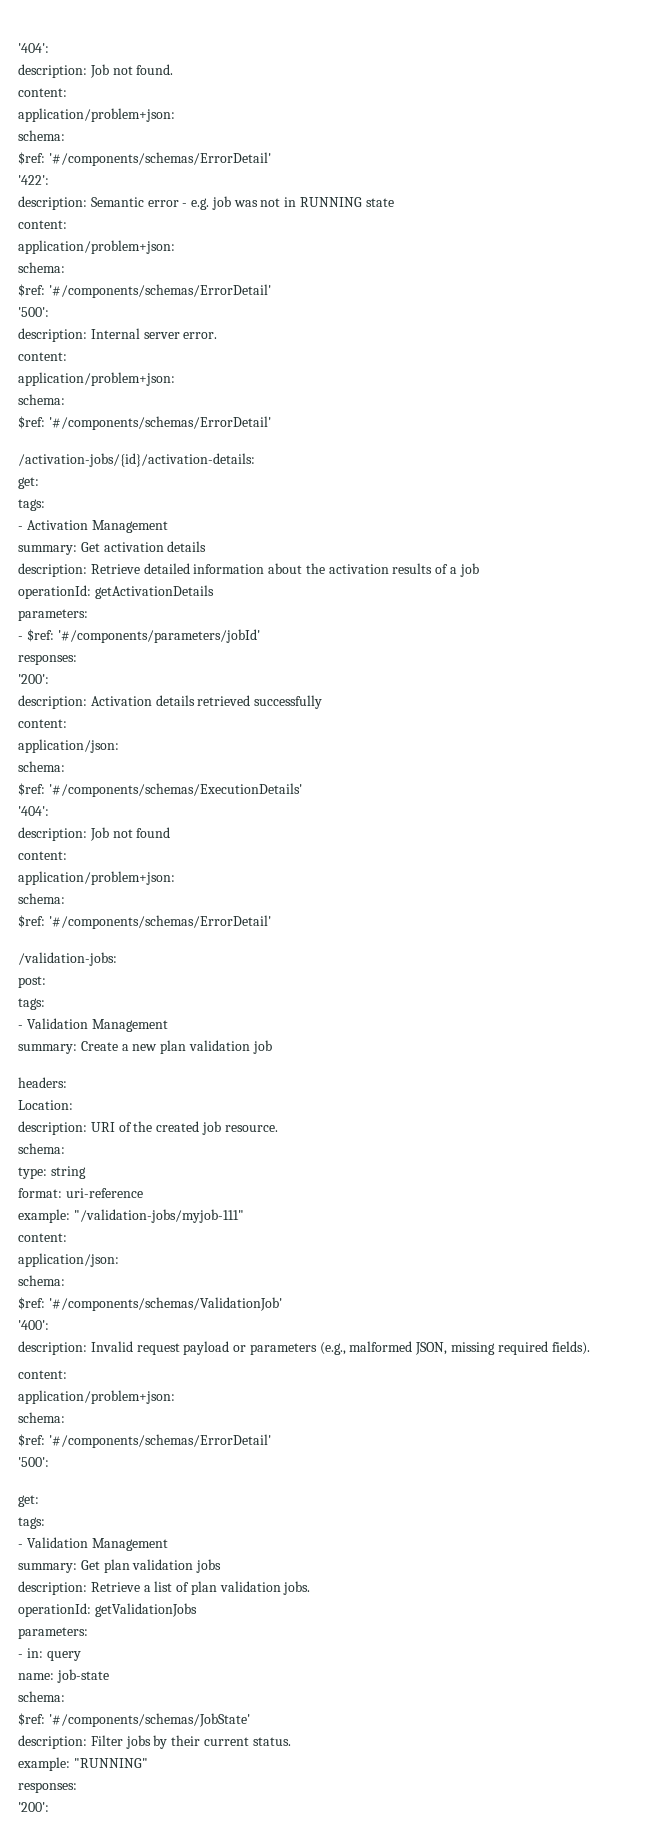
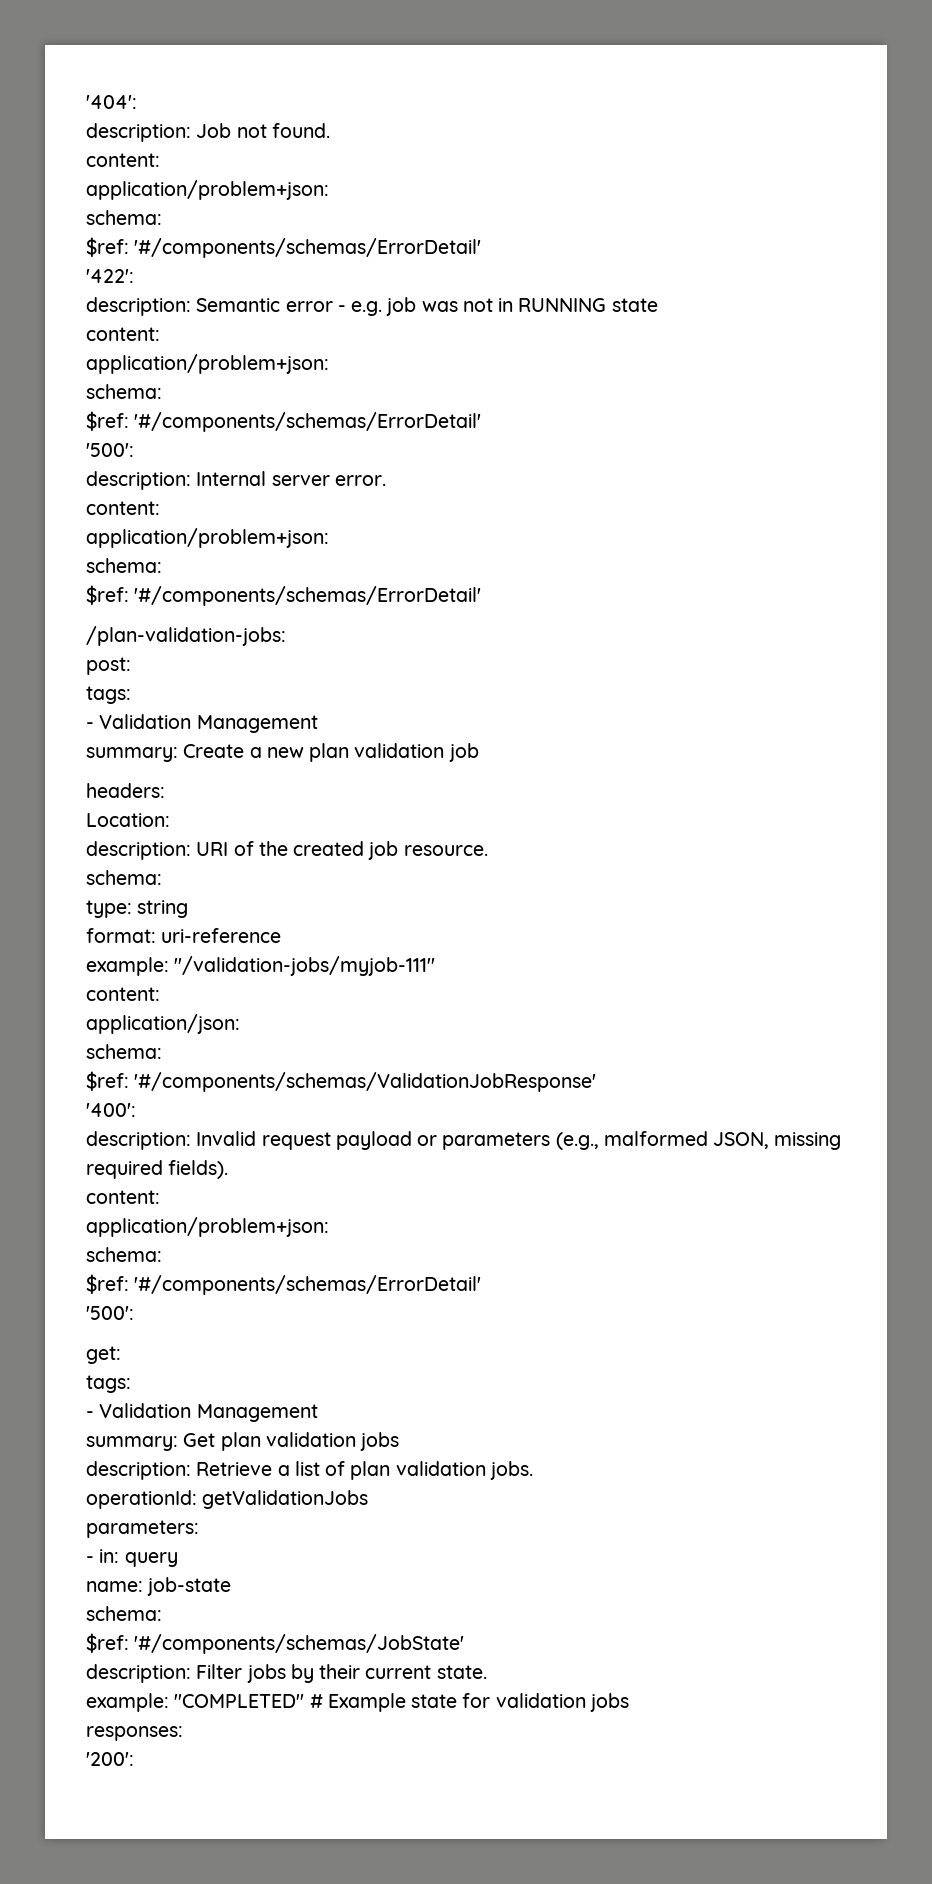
[18,453,255,467] [18,477,39,489] [18,499,45,511] [18,520,168,533] [18,541,207,555] [18,563,479,577] [18,585,214,599] [18,609,88,621] [18,629,260,643] [18,654,77,665] [18,674,49,684] [18,695,323,709] [18,719,67,728] [18,739,119,753] [18,761,65,772] [18,783,302,797] [18,806,49,816] [18,827,171,841] [18,851,67,860] [18,871,175,885] [18,893,65,904] [18,915,271,929] [18,952,117,966] /activation-jobs/{id}/activation-details: // get: // tags: // - Activation Management // summary: Get activation details // description: Retrieve detailed information about the activation results of a job // operationId: getActivationDetails // parameters: // - $ref: '#/components/parameters/jobId' // responses: // '200': // description: Activation details retrieved successfully // content: // application/json: // schema: // $ref: '#/components/schemas/ExecutionDetails' // '404': // description: Job not found // content: // application/problem+json: // schema: // $ref: '#/components/schemas/ErrorDetail' // /validation-jobs: -> [86,626,286,646] /plan-validation-jobs:
[48,1297,282,1311] '#/components/schemas/ValidationJob' -> [134,1072,597,1092] '#/components/schemas/ValidationJobResponse'
[252,1737,291,1746] [18,1757,148,1771] status. // example: "RUNNING" -> [436,1665,487,1679] [86,1693,629,1712] state. // example: "COMPLETED" # Example state for validation jobs

